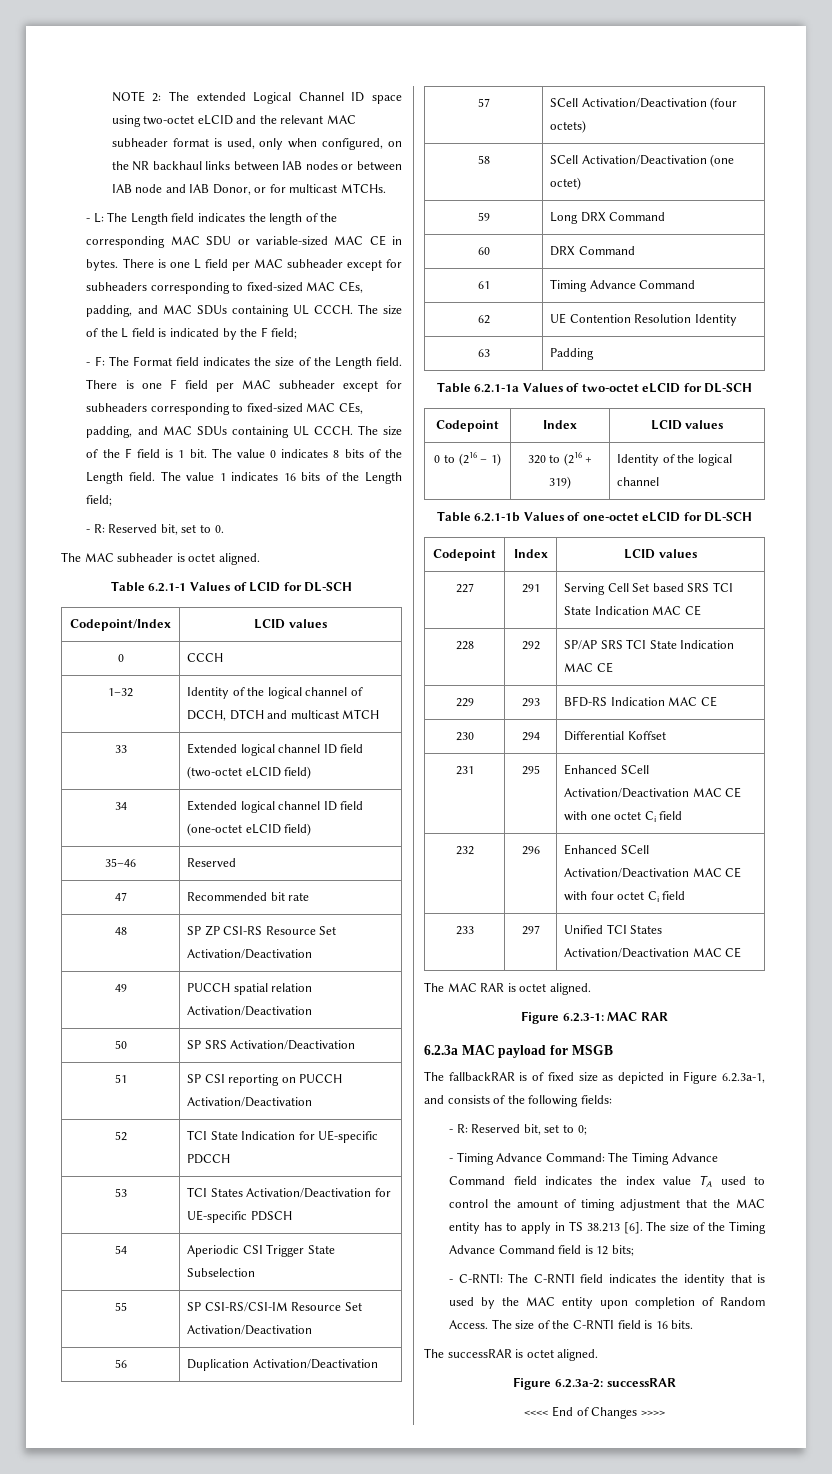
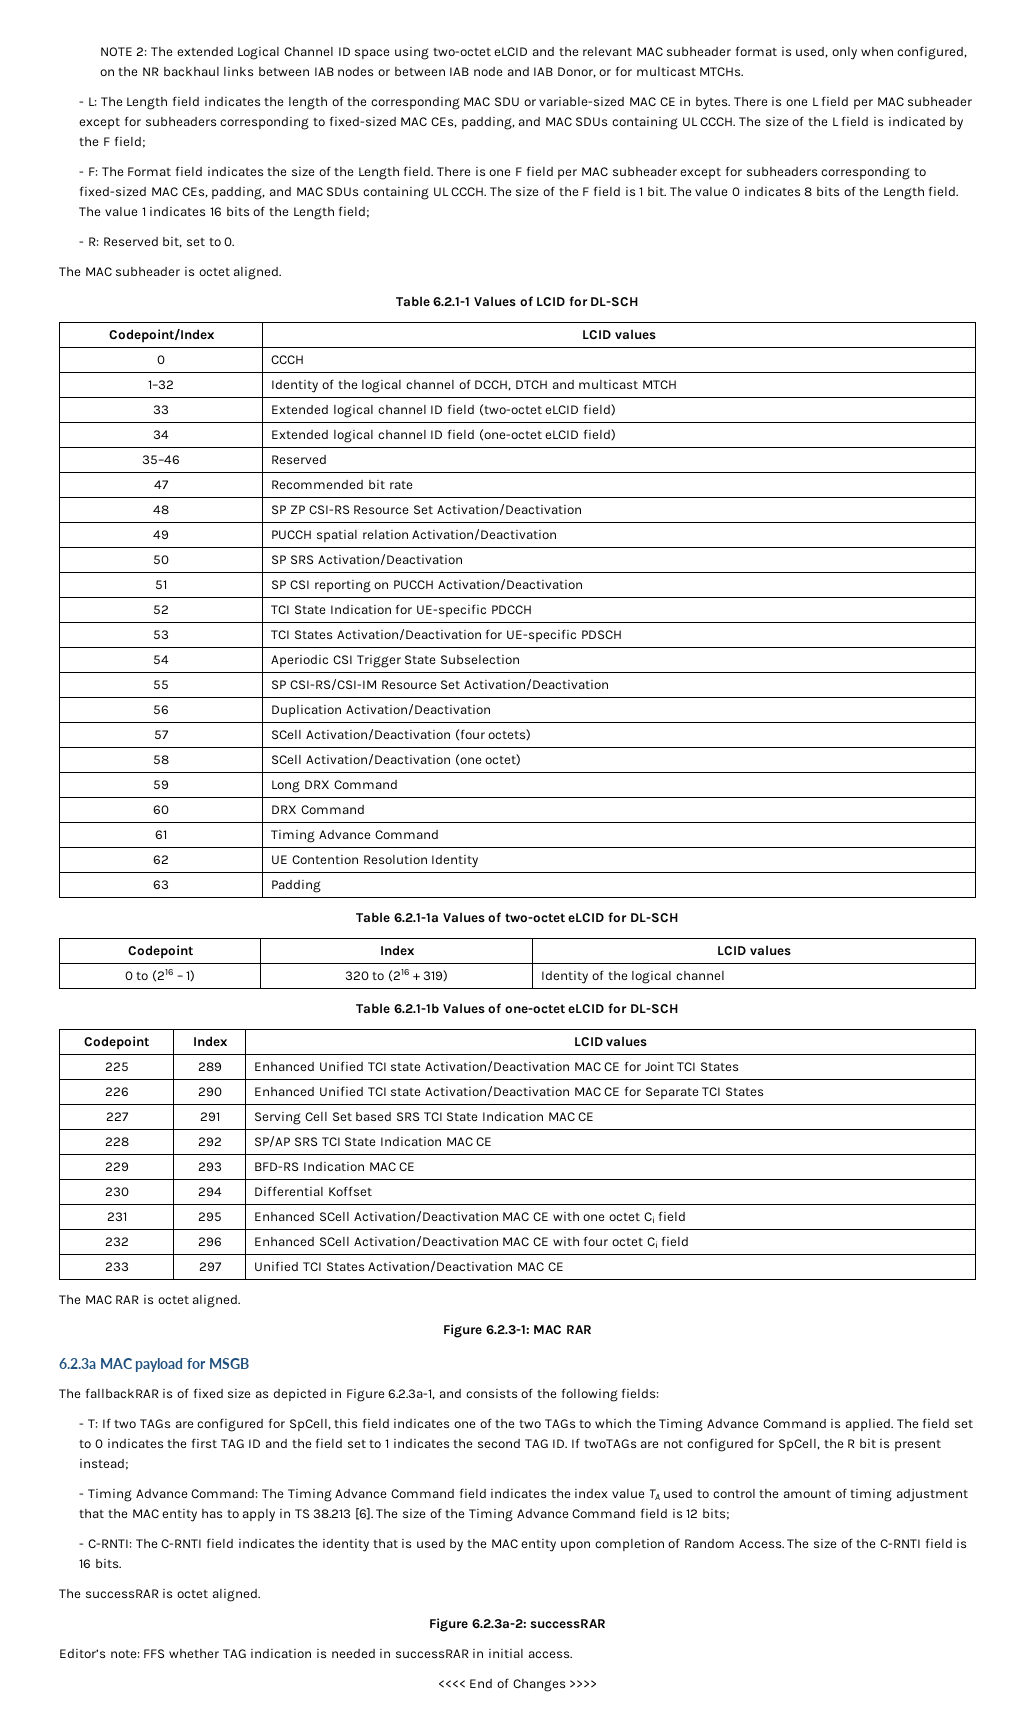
(697, 553) none -> [104,1062,129,1072] [197,1062,222,1072] [254,1061,739,1072] [104,1087,129,1097] [197,1087,222,1097] [254,1086,764,1100] // 225 | 289 | Enhanced Unified TCI state Activation/Deactivation MAC CE for Joint TCI States // 226 | 290 | Enhanced Unified TCI state Activation/Deactivation MAC CE for Separate TCI States
[456,1124,587,1135] R: Reserved bit, set to 0; -> [88,1418,973,1432] [79,1438,942,1452] [79,1458,130,1470] T: If two TAGs are configured for SpCell, this field indicates one of the two TAGs to which the Timing Advance Command is applied. The field set to 0 indicates the first TAG ID and the field set to 1 indicates the second TAG ID. If twoTAGs are not configured for SpCell, the R bit is present instead;
(676, 1382) none -> [59,1648,572,1659] // Editor’s note: FFS whether TAG indication is needed in successRAR in initial access.

